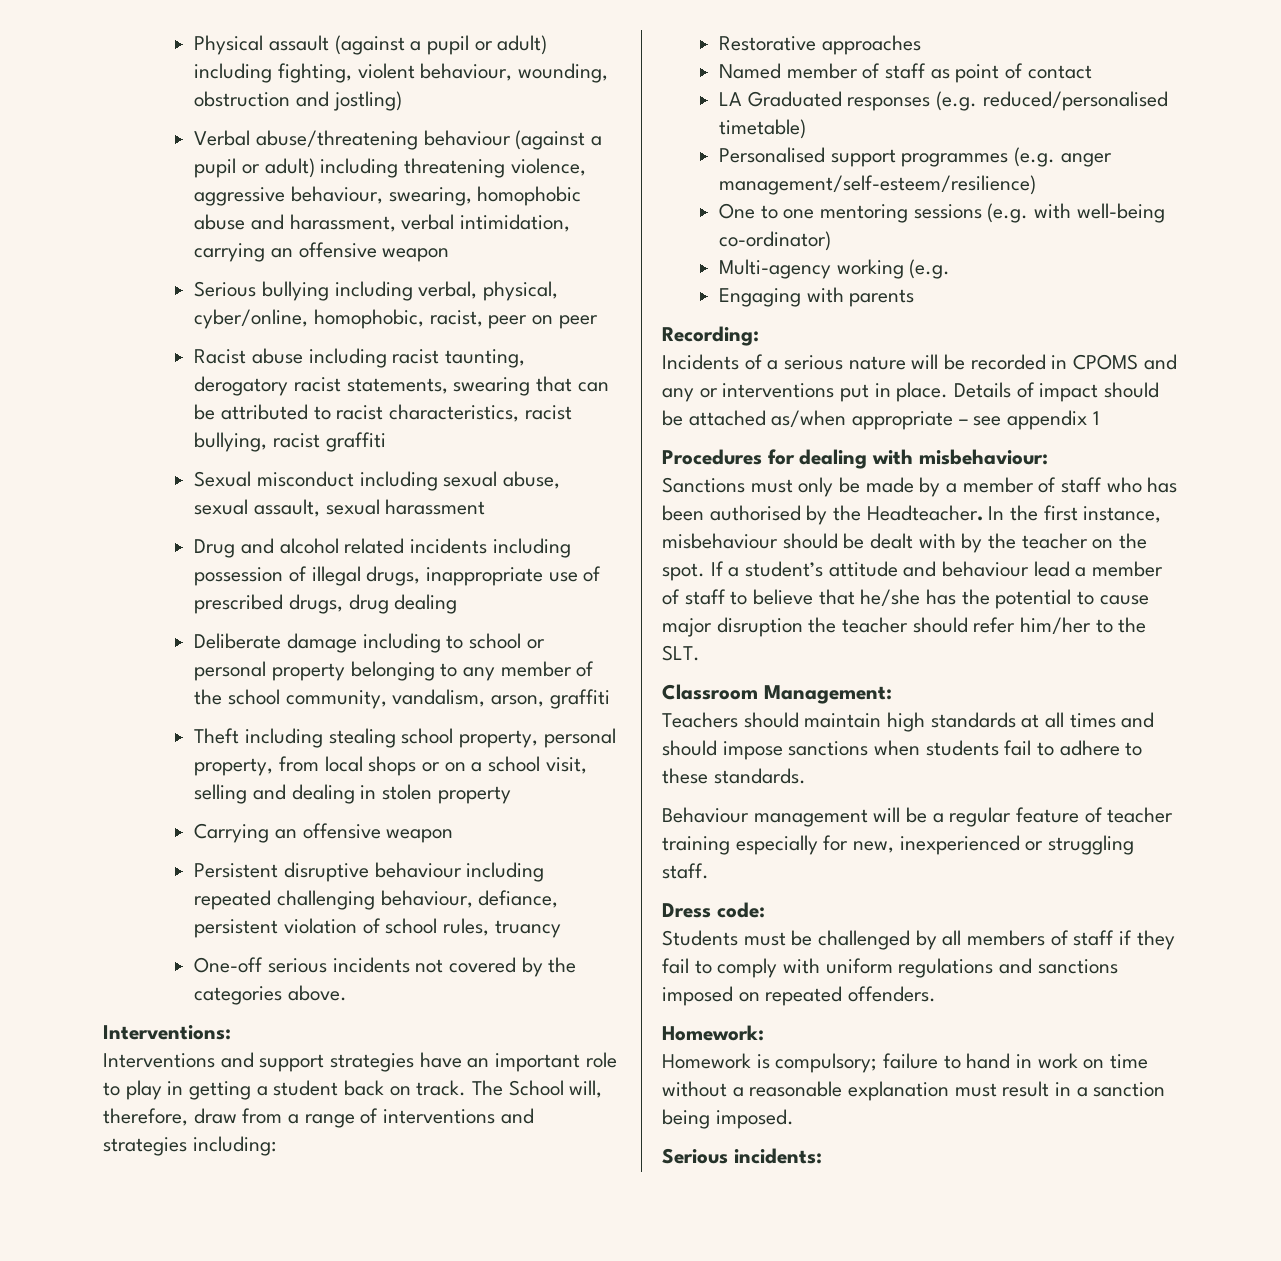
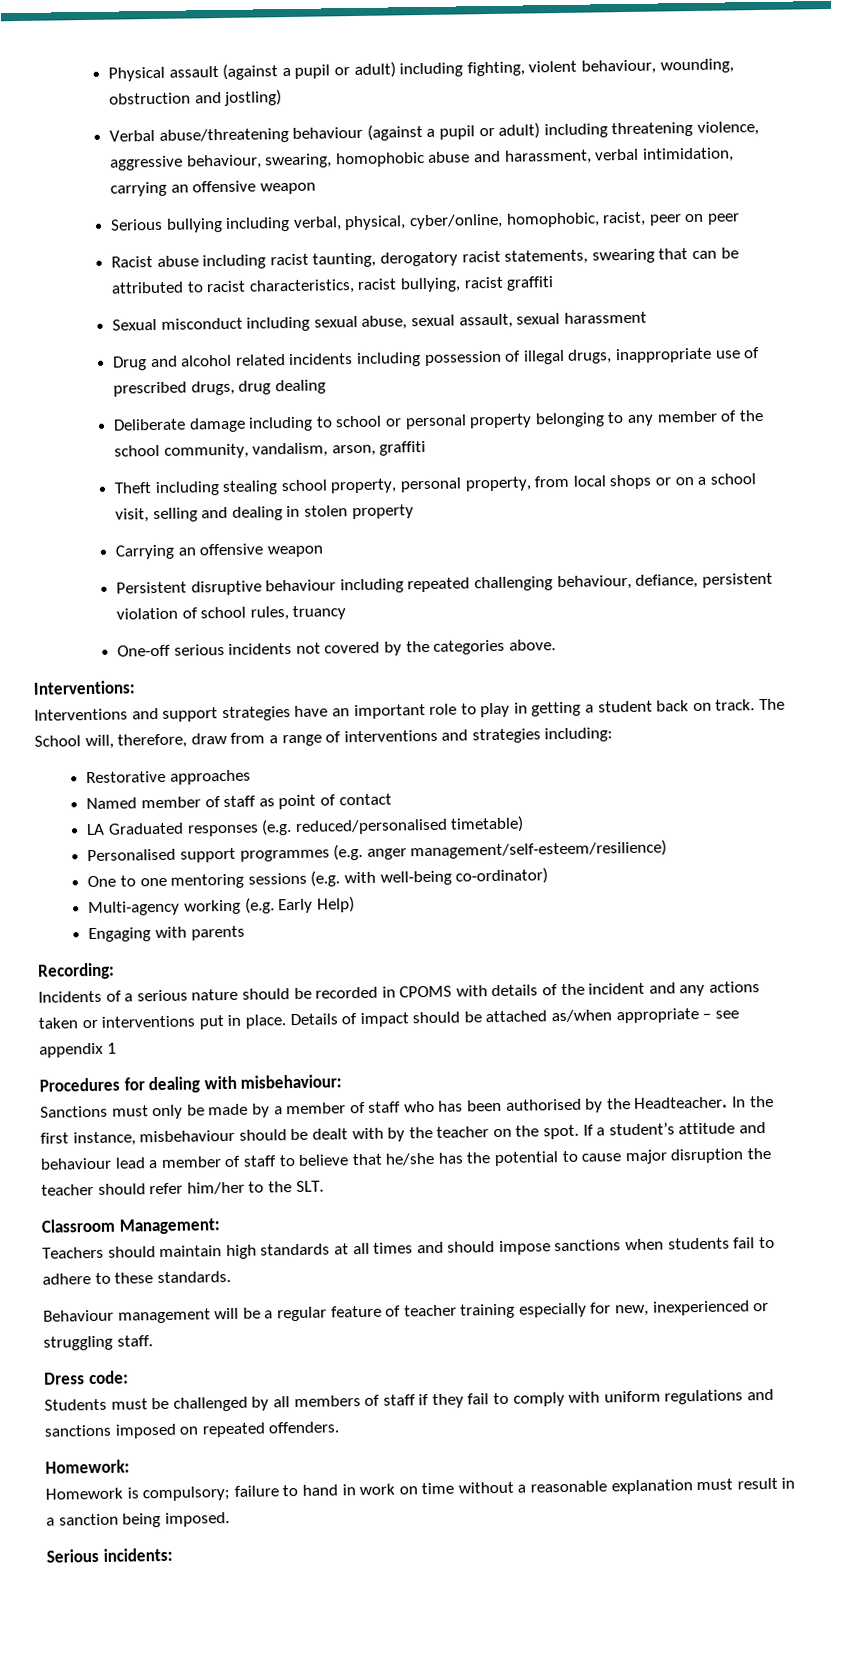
(951, 269) none -> [278,896,355,914] Early Help)
[911,354,939,369] will -> [241,988,290,1000] should
[1143,354,1177,370] [662,388,694,402] and any -> [455,981,761,997] [38,1017,78,1029] with details of the incident and any actions taken

